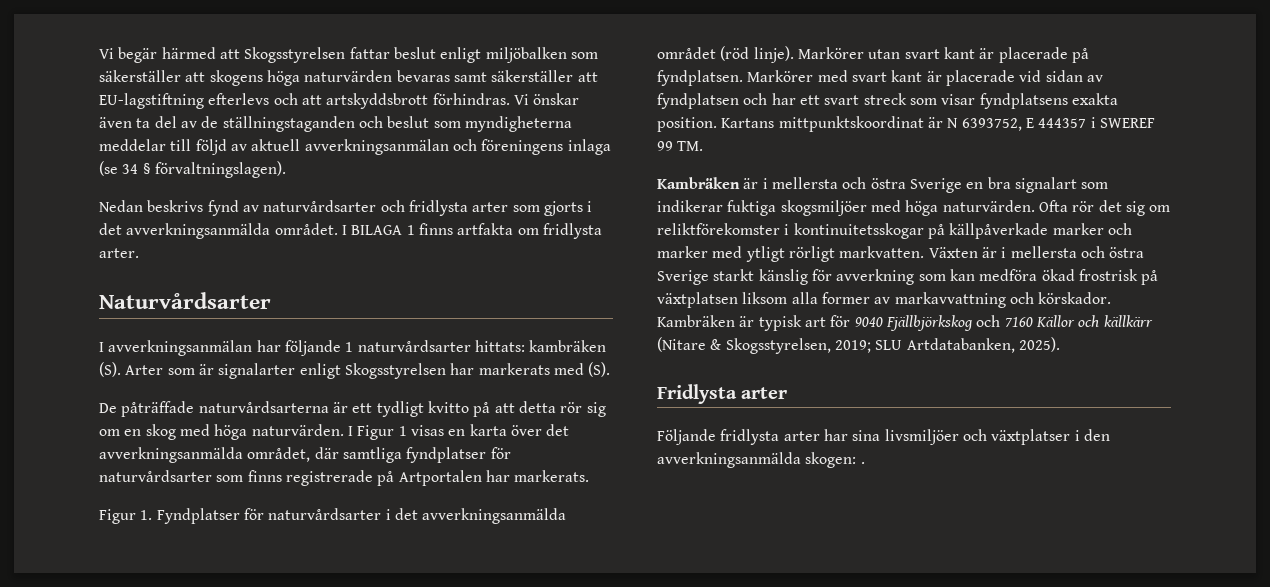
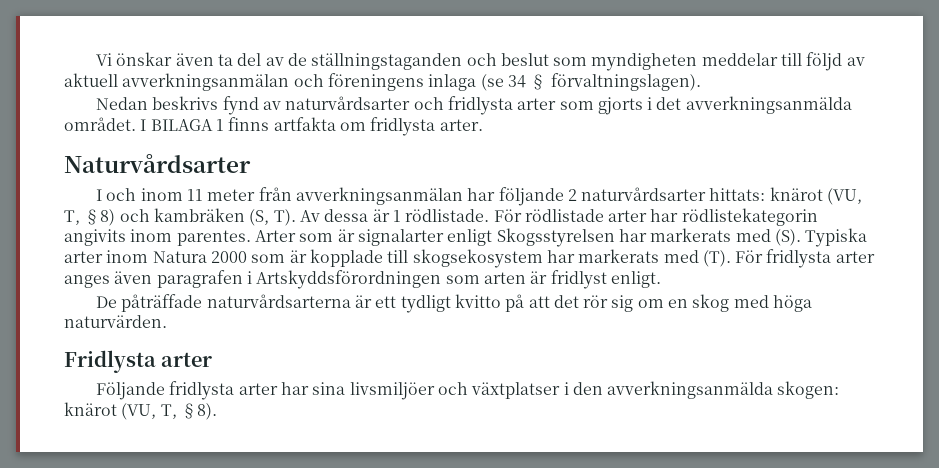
[99,47,598,63] [99,70,598,86] [99,93,529,109] Vi begär härmed att Skogsstyrelsen fattar beslut enligt miljöbalken som säkerställer att skogens höga naturvärden bevaras samt säkerställer att EU-lagstiftning efterlevs och att artskyddsbrott förhindras. Vi -> [95,53,112,66] Vi
[464,116,572,132] myndigheterna -> [591,53,698,71] myndigheten
(104, 347) none -> [106,187,292,201] och inom 11 meter från
[345,342,354,352] 1 -> [567,189,577,201] 2
[529,340,607,352] [99,362,121,377] kambräken (S). -> [769,187,863,205] [64,208,818,226] [64,229,251,246] knärot (VU, T, §8) och kambräken (S, T). Av dessa är 1 rödlistade. För rödlistade arter har rödlistekategorin angivits inom parentes.
(611, 369) none -> [805,228,868,247] [64,249,875,268] [64,270,661,289] Typiska arter inom Natura 2000 som är kopplade till skogsekosystem har markerats med (T). För fridlysta arter anges även paragrafen i Artskyddsförordningen som arten är fridlyst enligt.
[518,401,556,413] detta -> [553,295,579,308] det
[347,424,570,440] [99,447,511,463] [99,470,590,486] [99,508,567,524] [657,46,1089,63] [657,70,1103,86] [657,93,1118,109] [657,116,1155,132] [657,141,704,151] [657,177,1109,193] [657,200,1171,216] [657,223,1132,239] [657,246,1145,262] [657,269,1159,285] [657,292,1112,308] [657,315,1153,331] [657,337,1060,354] I Figur 1 visas en karta över det avverkningsanmälda området, där samtliga fyndplatser för naturvårdsarter som finns registrerade på Artportalen har markerats. // Figur 1. Fyndplatser för naturvårdsarter i det avverkningsanmälda området (röd linje). Markörer utan svart kant är placerade på fyndplatsen. Markörer med svart kant är placerade vid sidan av fyndplatsen och har ett svart streck som visar fyndplatsens exakta position. Kartans mittpunktskoordinat är N 6393752, E 444357 i SWEREF 99 TM. // Kambräken är i mellersta och östra Sverige en bra signalart som indikerar fuktiga skogsmiljöer med höga naturvärden. Ofta rör det sig om reliktförekomster i kontinuitetsskogar på källpåverkade marker och marker med ytligt rörligt markvatten. Växten är i mellersta och östra Sverige starkt känslig för avverkning som kan medföra ökad frostrisk på växtplatsen liksom alla former av markavvattning och körskador. Kambräken är typisk art för 9040 Fjällbjörkskog och 7160 Källor och källkärr (Nitare & Skogsstyrelsen, 2019; SLU Artdatabanken, 2025). -> (167, 321) none
[860,462,865,464] . -> [64,402,217,420] knärot (VU, T, §8).

